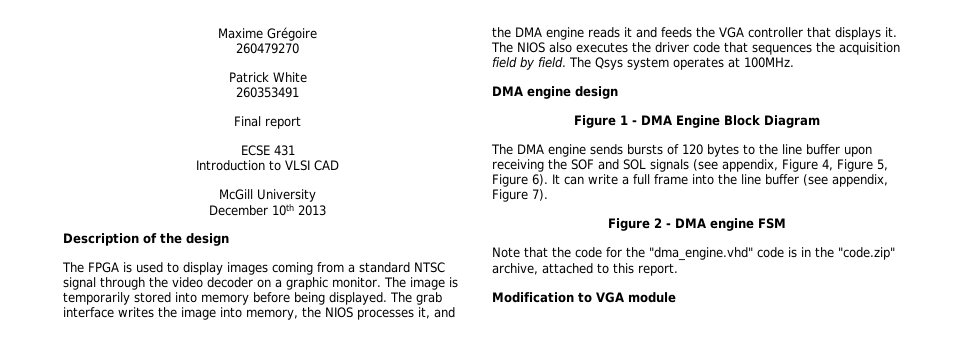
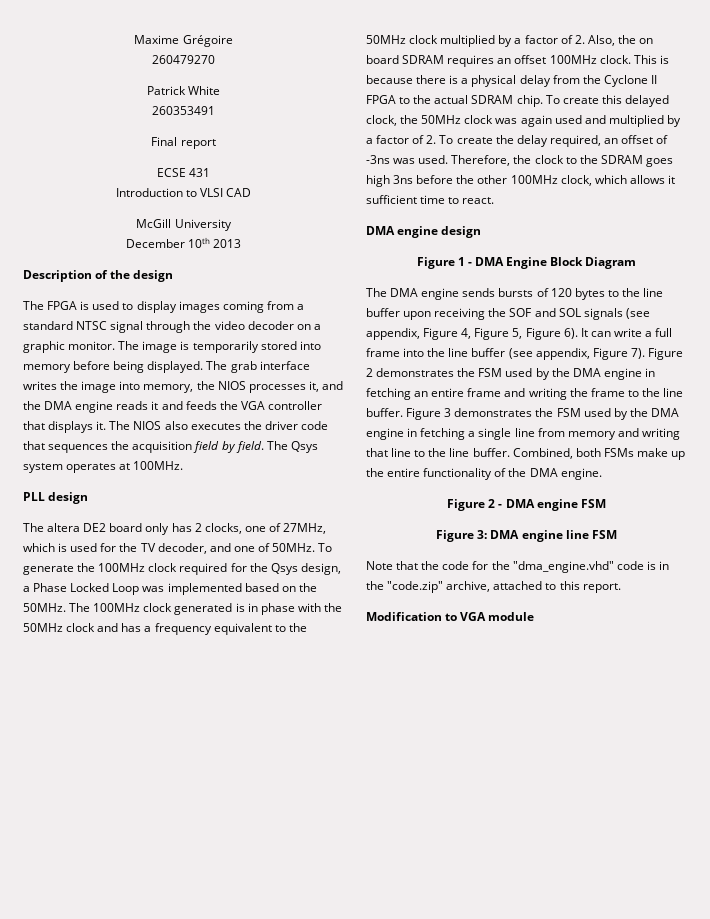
(794, 62) none -> [23,492,89,504] [23,523,327,535] [23,543,333,554] [23,563,341,575] [23,583,317,595] [23,603,342,615] [23,623,307,635] [366,35,654,47] [366,55,669,67] [366,75,657,87] [366,95,669,107] [366,115,681,127] [366,135,669,147] [366,155,673,167] [366,175,675,187] [366,195,495,204] // PLL design // The altera DE2 board only has 2 clocks, one of 27MHz, which is used for the TV decoder, and one of 50MHz. To generate the 100MHz clock required for the Qsys design, a Phase Locked Loop was implemented based on the 50MHz. The 100MHz clock generated is in phase with the 50MHz clock and has a frequency equivalent to the 50MHz clock multiplied by a factor of 2. Also, the on board SDRAM requires an offset 100MHz clock. This is because there is a physical delay from the Cyclone II FPGA to the actual SDRAM chip. To create this delayed clock, the 50MHz clock was again used and multiplied by a factor of 2. To create the delay required, an offset of -3ns was used. Therefore, the clock to the SDRAM goes high 3ns before the other 100MHz clock, which allows it sufficient time to react.
(548, 195) none -> [647,348,683,360] [366,368,655,380] [366,388,684,400] [366,408,679,420] [366,428,680,440] [366,448,686,460] [366,468,602,480] Figure 2 demonstrates the FSM used by the DMA engine in fetching an entire frame and writing the frame to the line buffer. Figure 3 demonstrates the FSM used by the DMA engine in fetching a single line from memory and writing that line to the line buffer. Combined, both FSMs make up the entire functionality of the DMA engine.
(786, 223) none -> [436,530,617,542] // Figure 3: DMA engine line FSM

